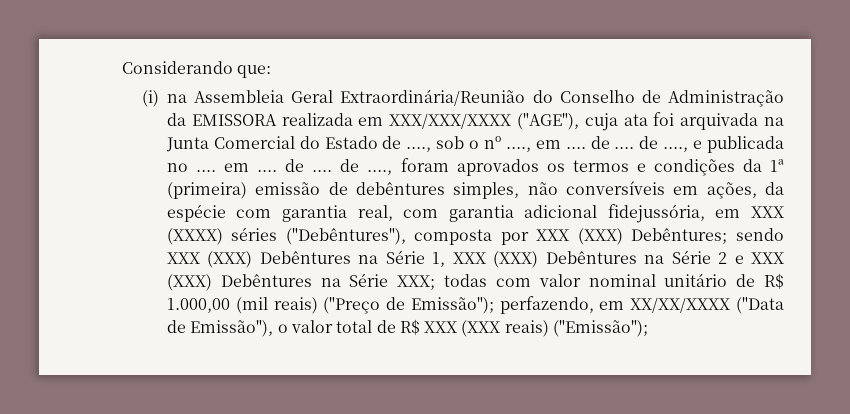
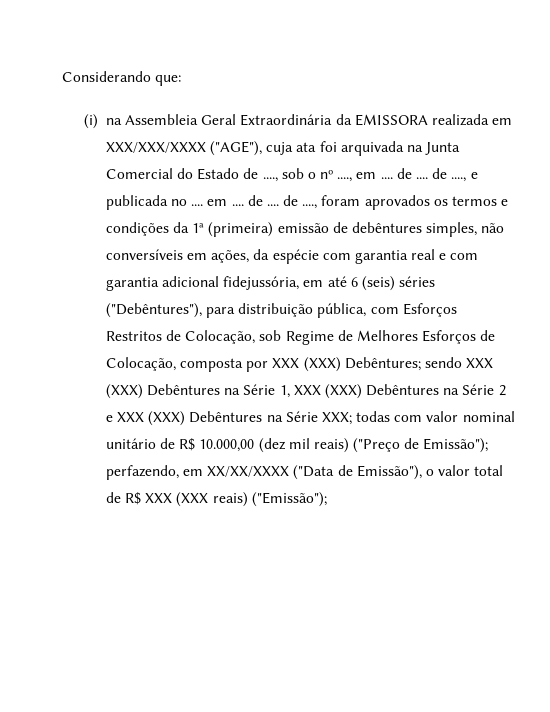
[340,89,784,107] Extraordinária/Reunião do Conselho de Administração -> [240,114,333,126] Extraordinária
[357,205,393,221] real, -> [411,249,447,260] real e
[751,206,784,218] [166,227,406,245] XXX (XXXX) séries ("Debêntures"), -> [327,276,436,291] [105,303,457,318] [105,330,496,345] [105,357,176,371] até 6 (seis) séries ("Debêntures"), para distribuição pública, com Esforços Restritos de Colocação, sob Regime de Melhores Esforços de Colocação,
[166,297,268,314] 1.000,00 (mil -> [199,438,310,453] 10.000,00 (dez mil

